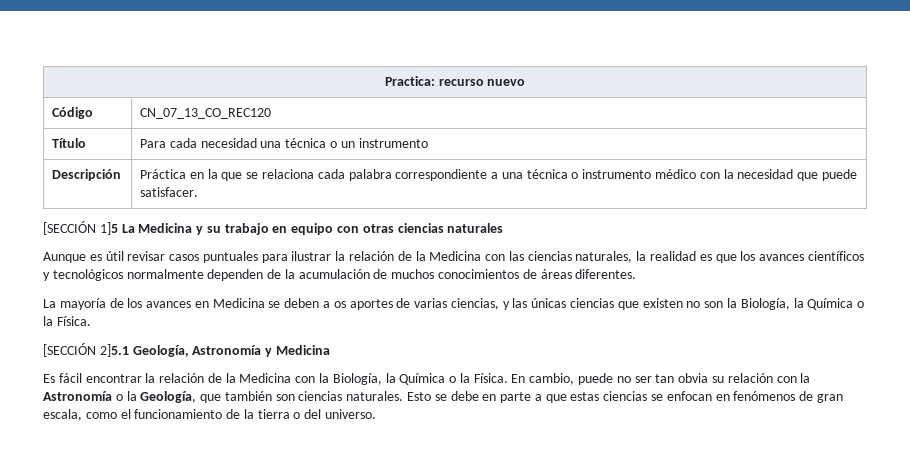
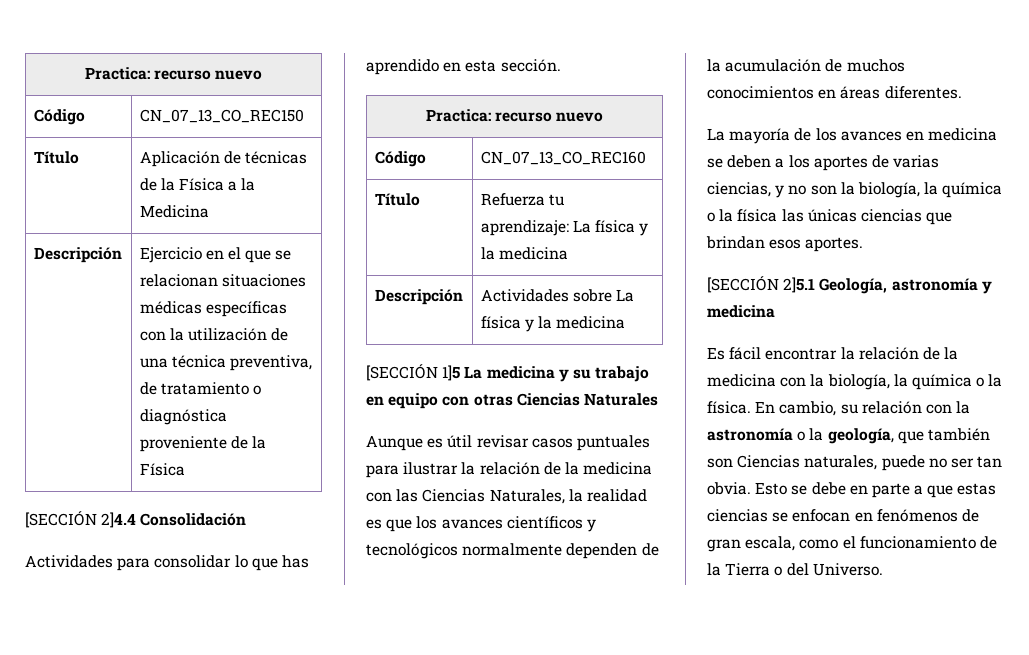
[384,76,526,86] [52,107,94,119] [140,108,272,119] [52,138,87,148] [140,138,428,148] [52,169,122,181] [140,169,857,181] [140,187,199,197] Practica: recurso nuevo // Código | CN_07_13_CO_REC120 // Título | Para cada necesidad una técnica o un instrumento // Descripción | Práctica en la que se relaciona cada palabra correspondiente a una técnica o instrumento médico con la necesidad que puede satisfacer. -> [84,67,263,80] [33,109,85,125] [139,109,304,123] [33,151,79,164] [139,151,307,167] [139,178,256,191] [139,205,209,218] [33,247,122,263] [139,247,292,263] [139,274,306,287] [139,301,287,317] [139,328,289,341] [139,355,312,371] [139,382,261,395] [139,409,227,425] [139,436,266,452] [139,463,185,476] [25,511,247,528] [25,555,309,571] [366,59,561,75] [425,109,604,122] [374,151,426,167] [480,151,646,165] [374,193,420,206] [480,193,564,206] [480,220,649,236] [480,247,568,260] [374,289,463,305] [480,289,634,302] [480,316,626,332] Practica: recurso nuevo // Código | CN_07_13_CO_REC150 // Título | Aplicación de técnicas de la Física a la Medicina // Descripción | Ejercicio en el que se relacionan situaciones médicas específicas con la utilización de una técnica preventiva, de tratamiento o diagnóstica proveniente de la Física // [SECCIÓN 2]4.4 Consolidación // Actividades para consolidar lo que has aprendido en esta sección. // Practica: recurso nuevo // Código | CN_07_13_CO_REC160 // Título | Refuerza tu aprendizaje: La física y la medicina // Descripción | Actividades sobre La física y la medicina
[138,223,193,233] Medicina -> [486,366,555,379] medicina
[397,223,504,233] ciencias naturales -> [516,393,658,406] Ciencias Naturales
[429,251,482,261] Medicina -> [583,462,653,475] medicina
[527,251,633,263] ciencias naturales, -> [422,489,565,504] Ciencias Naturales,
[522,269,537,279] de -> [818,89,837,99] en
[212,298,265,308] Medicina -> [928,128,998,141] medicina
[333,301,346,308] os -> [788,155,810,168] los
[512,298,865,310] [43,316,91,326] las únicas ciencias que existen no son la Biología, la Química o la Física. -> [788,182,1003,198] [707,209,953,225] [706,236,864,252] no son la biología, la química o la física las únicas ciencias que brindan esos aportes.
[192,345,330,357] Astronomía y Medicina -> [891,278,992,294] [707,305,775,318] astronomía y medicina
[239,373,508,385] Medicina con la Biología, la Química o la Física. -> [707,374,1003,390] [707,401,751,414] medicina con la biología, la química o la física.
[578,373,811,385] [43,391,404,403] puede no ser tan obvia su relación con la Astronomía o la Geología, que también son ciencias naturales. -> [840,401,971,414] [707,428,990,444] [707,455,1003,471] [707,482,751,495] su relación con la astronomía o la geología, que también son Ciencias naturales, puede no ser tan obvia.
[257,409,290,419] tierra -> [725,563,771,576] Tierra
[325,409,377,419] universo. -> [812,563,883,576] Universo.

